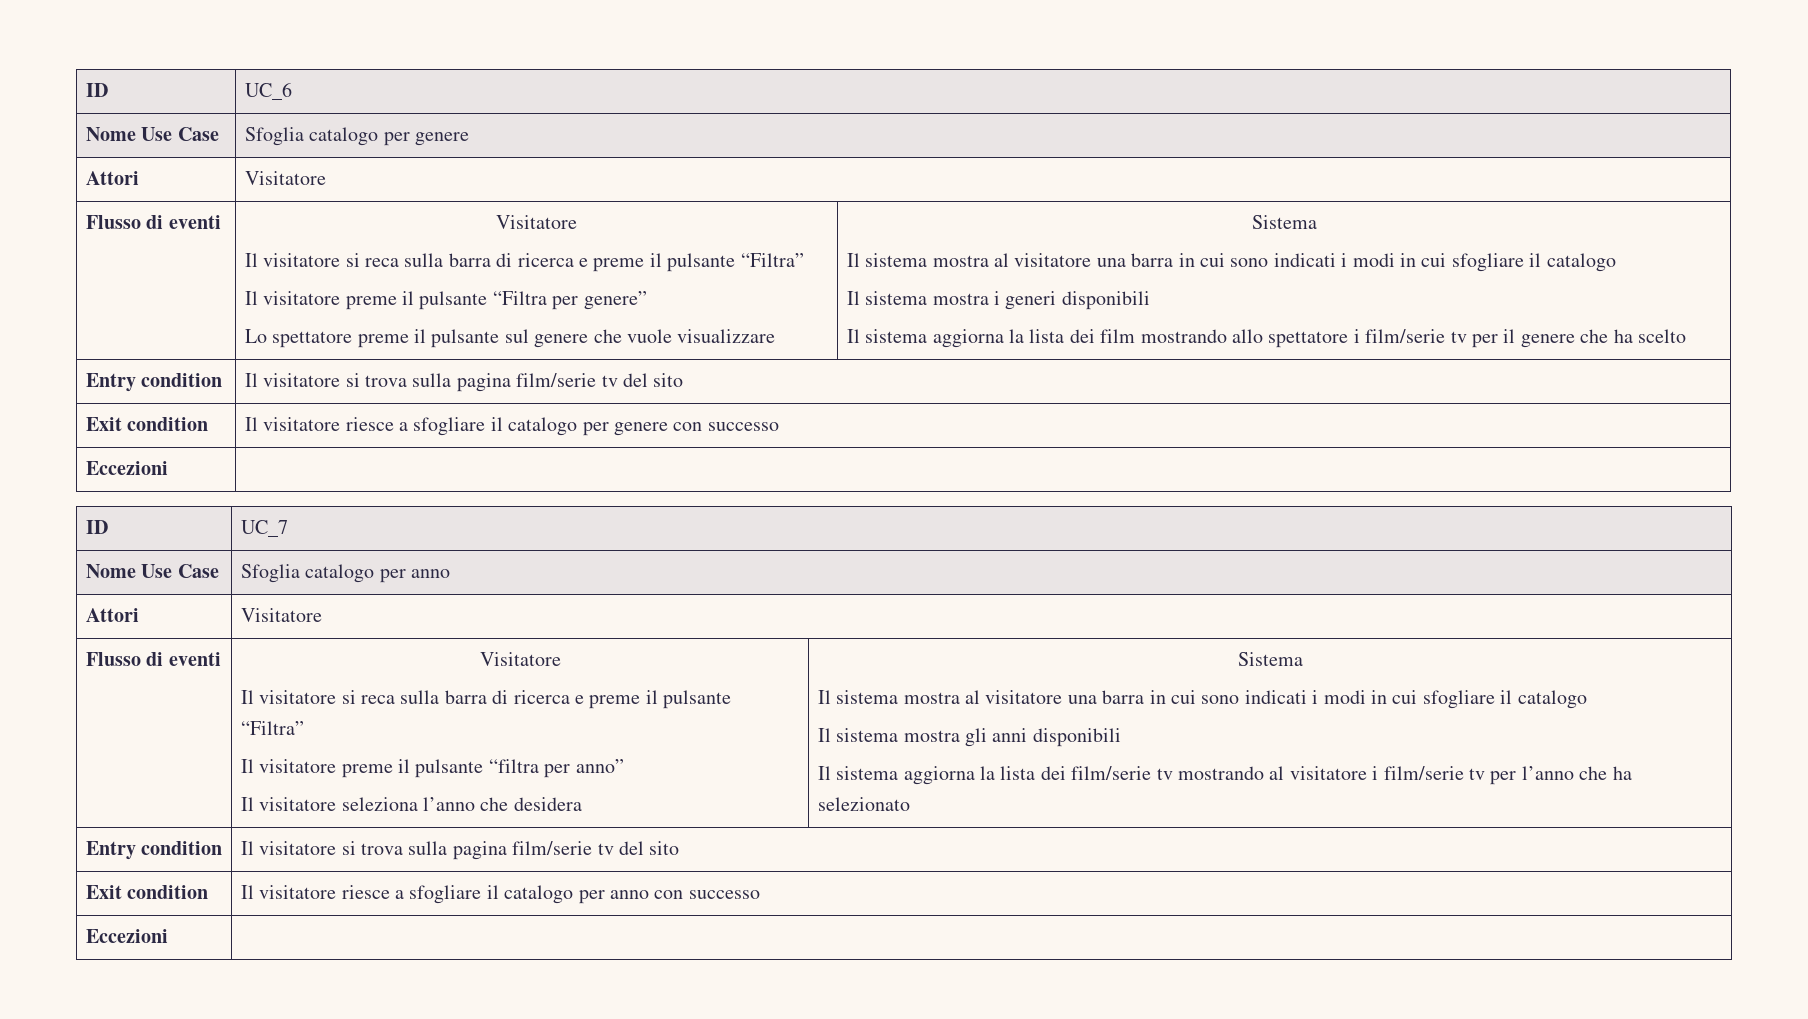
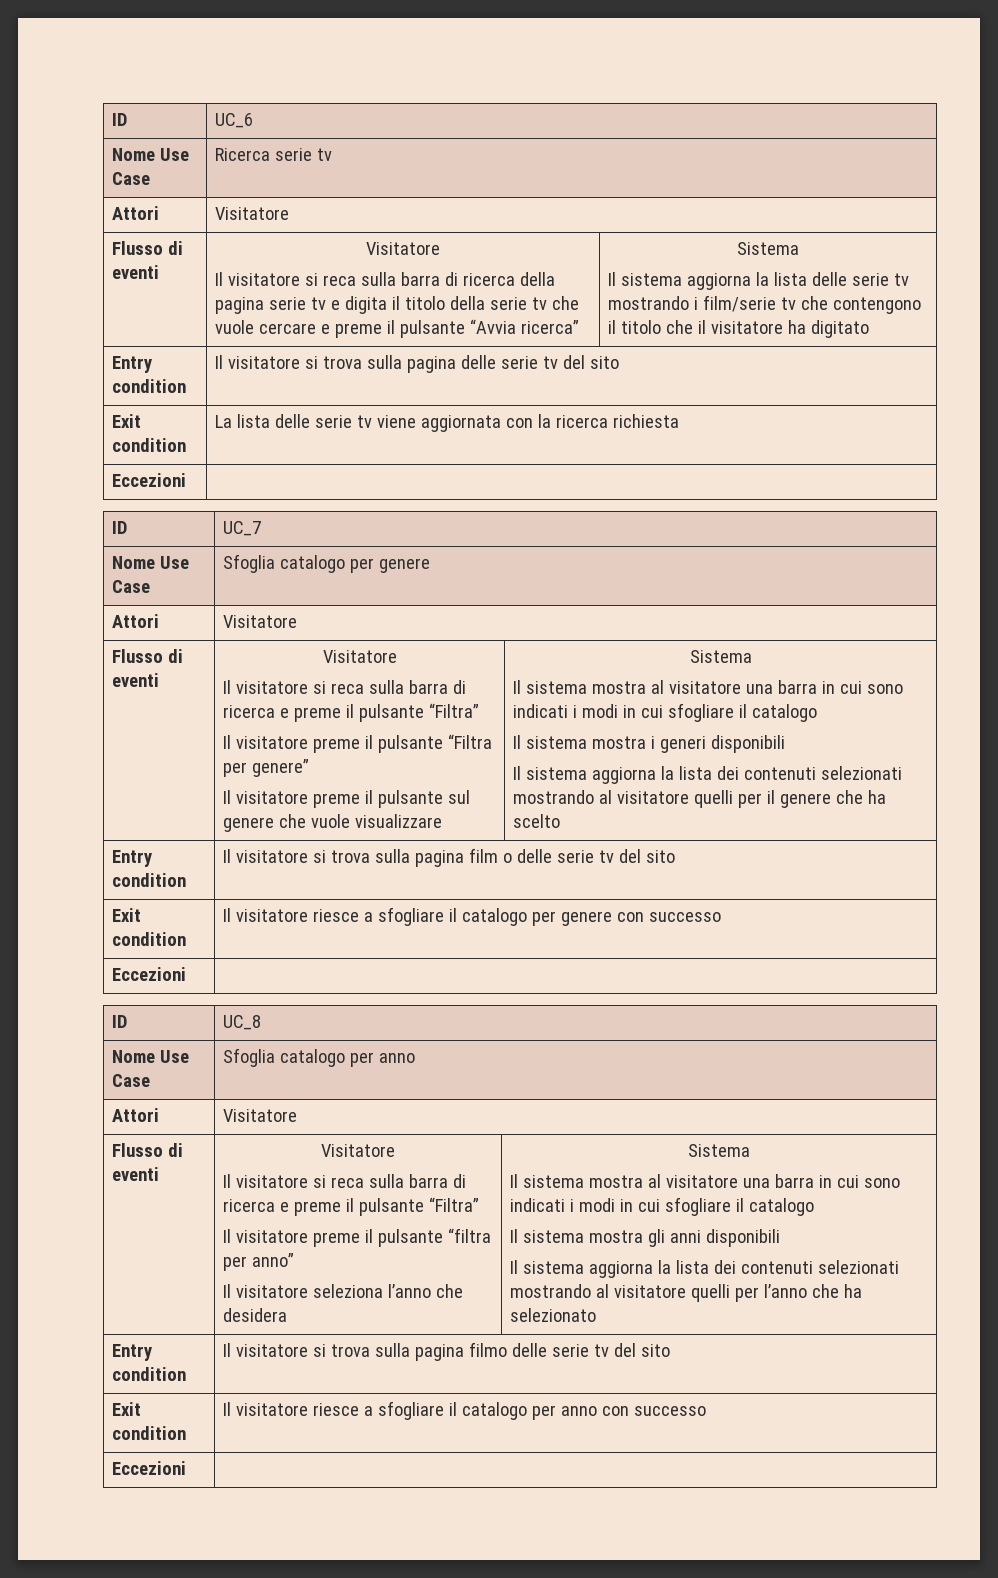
(292, 91) none -> [111,148,189,161] [111,172,150,185] [214,148,332,161] [111,206,159,220] [214,207,289,220] [111,241,183,255] [111,265,159,279] [366,242,440,255] [214,272,555,286] [214,296,579,314] [214,319,579,338] [737,242,800,255] [607,272,909,290] [607,295,921,314] [607,320,869,338] [111,356,152,373] [111,379,186,393] [214,355,619,373] [111,414,141,428] [111,438,186,452] [214,414,679,432] [111,473,186,487] [111,521,127,534] [222,521,261,536] // Nome Use Case | Ricerca serie tv // Attori | Visitatore // Flusso di eventi | Visitatore // Il visitatore si reca sulla barra di ricerca della pagina serie tv e digita il titolo della serie tv che vuole cercare e preme il pulsante “Avvia ricerca” | Sistema // Il sistema aggiorna la lista delle serie tv mostrando i film/serie tv che contengono il titolo che il visitatore ha digitato // Entry condition | Il visitatore si trova sulla pagina delle serie tv del sito // Exit condition | La lista delle serie tv viene aggiornata con la ricerca richiesta // Eccezioni | // ID | UC_7
[244,329,353,348] Lo spettatore -> [222,790,308,804] Il visitatore
[1100,329,1467,348] film mostrando allo spettatore i film/serie tv -> [743,766,902,780] [512,790,733,808] contenuti selezionati mostrando al visitatore quelli
[516,373,597,387] film/serie -> [468,848,594,863] film o delle serie
[240,520,288,537] UC_7 -> [222,1015,261,1030] UC_8
[1071,766,1485,780] film/serie tv mostrando al visitatore i film/serie tv -> [740,1260,899,1274] [509,1284,730,1302] contenuti selezionati mostrando al visitatore quelli
[512,841,593,855] film/serie -> [468,1342,589,1357] filmo delle serie

